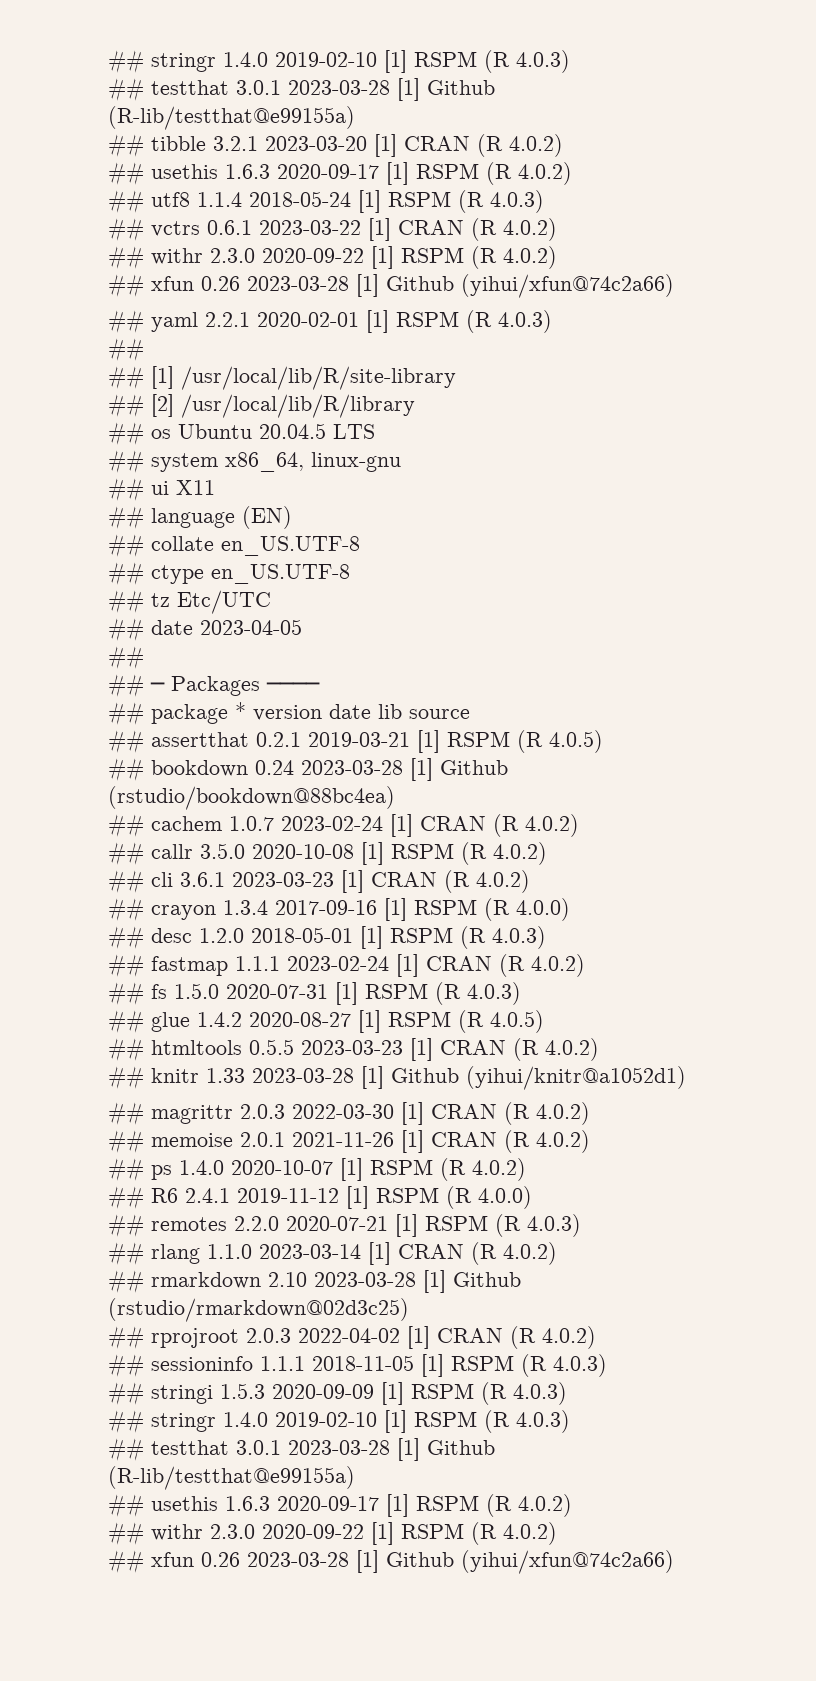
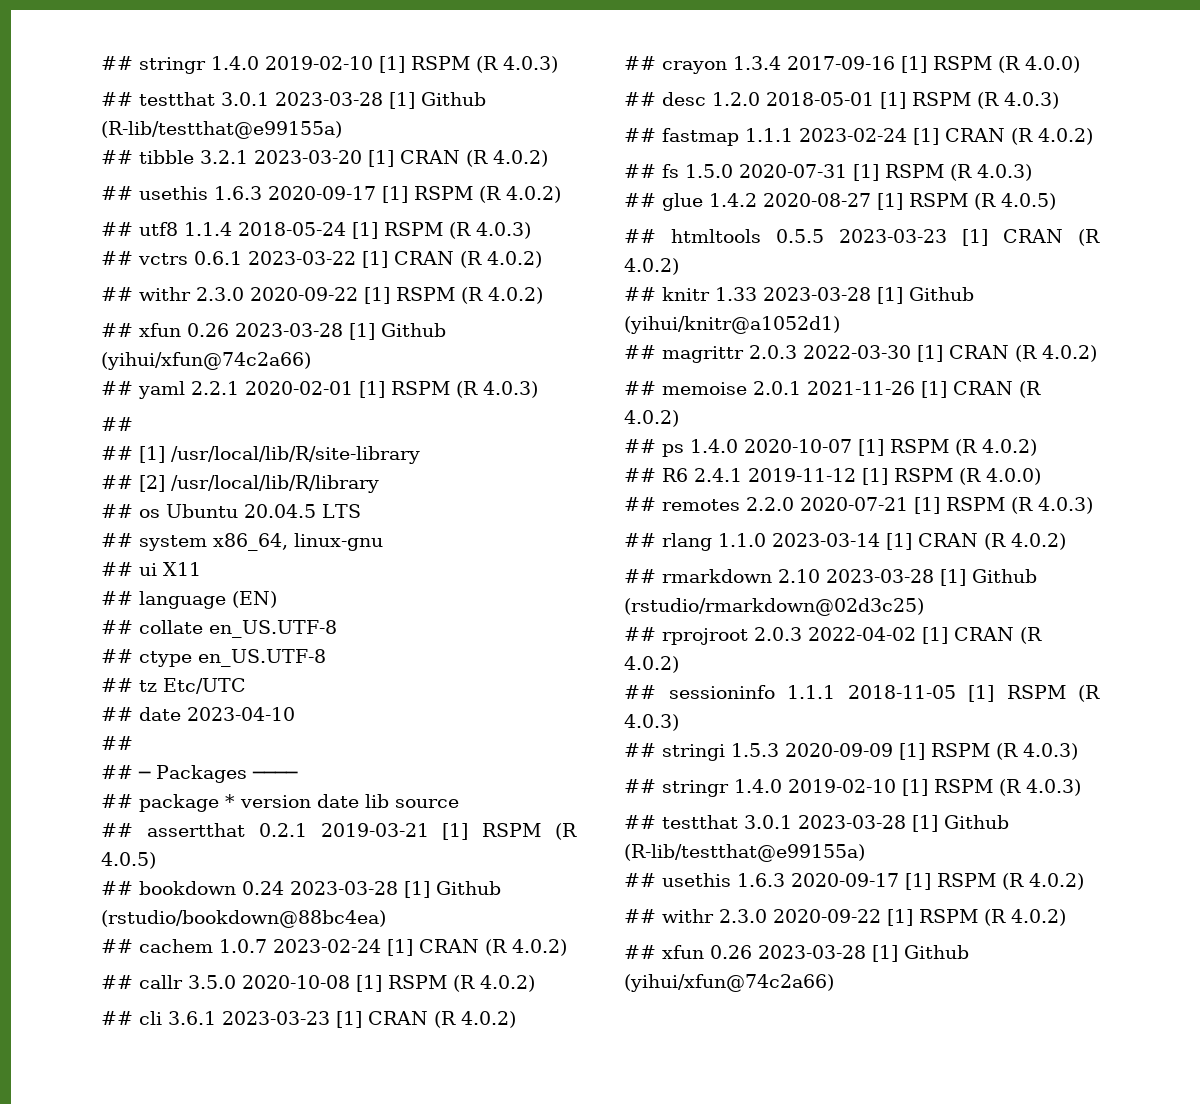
[200,619,302,635] 2023-04-05 -> [187,707,295,721] 2023-04-10

